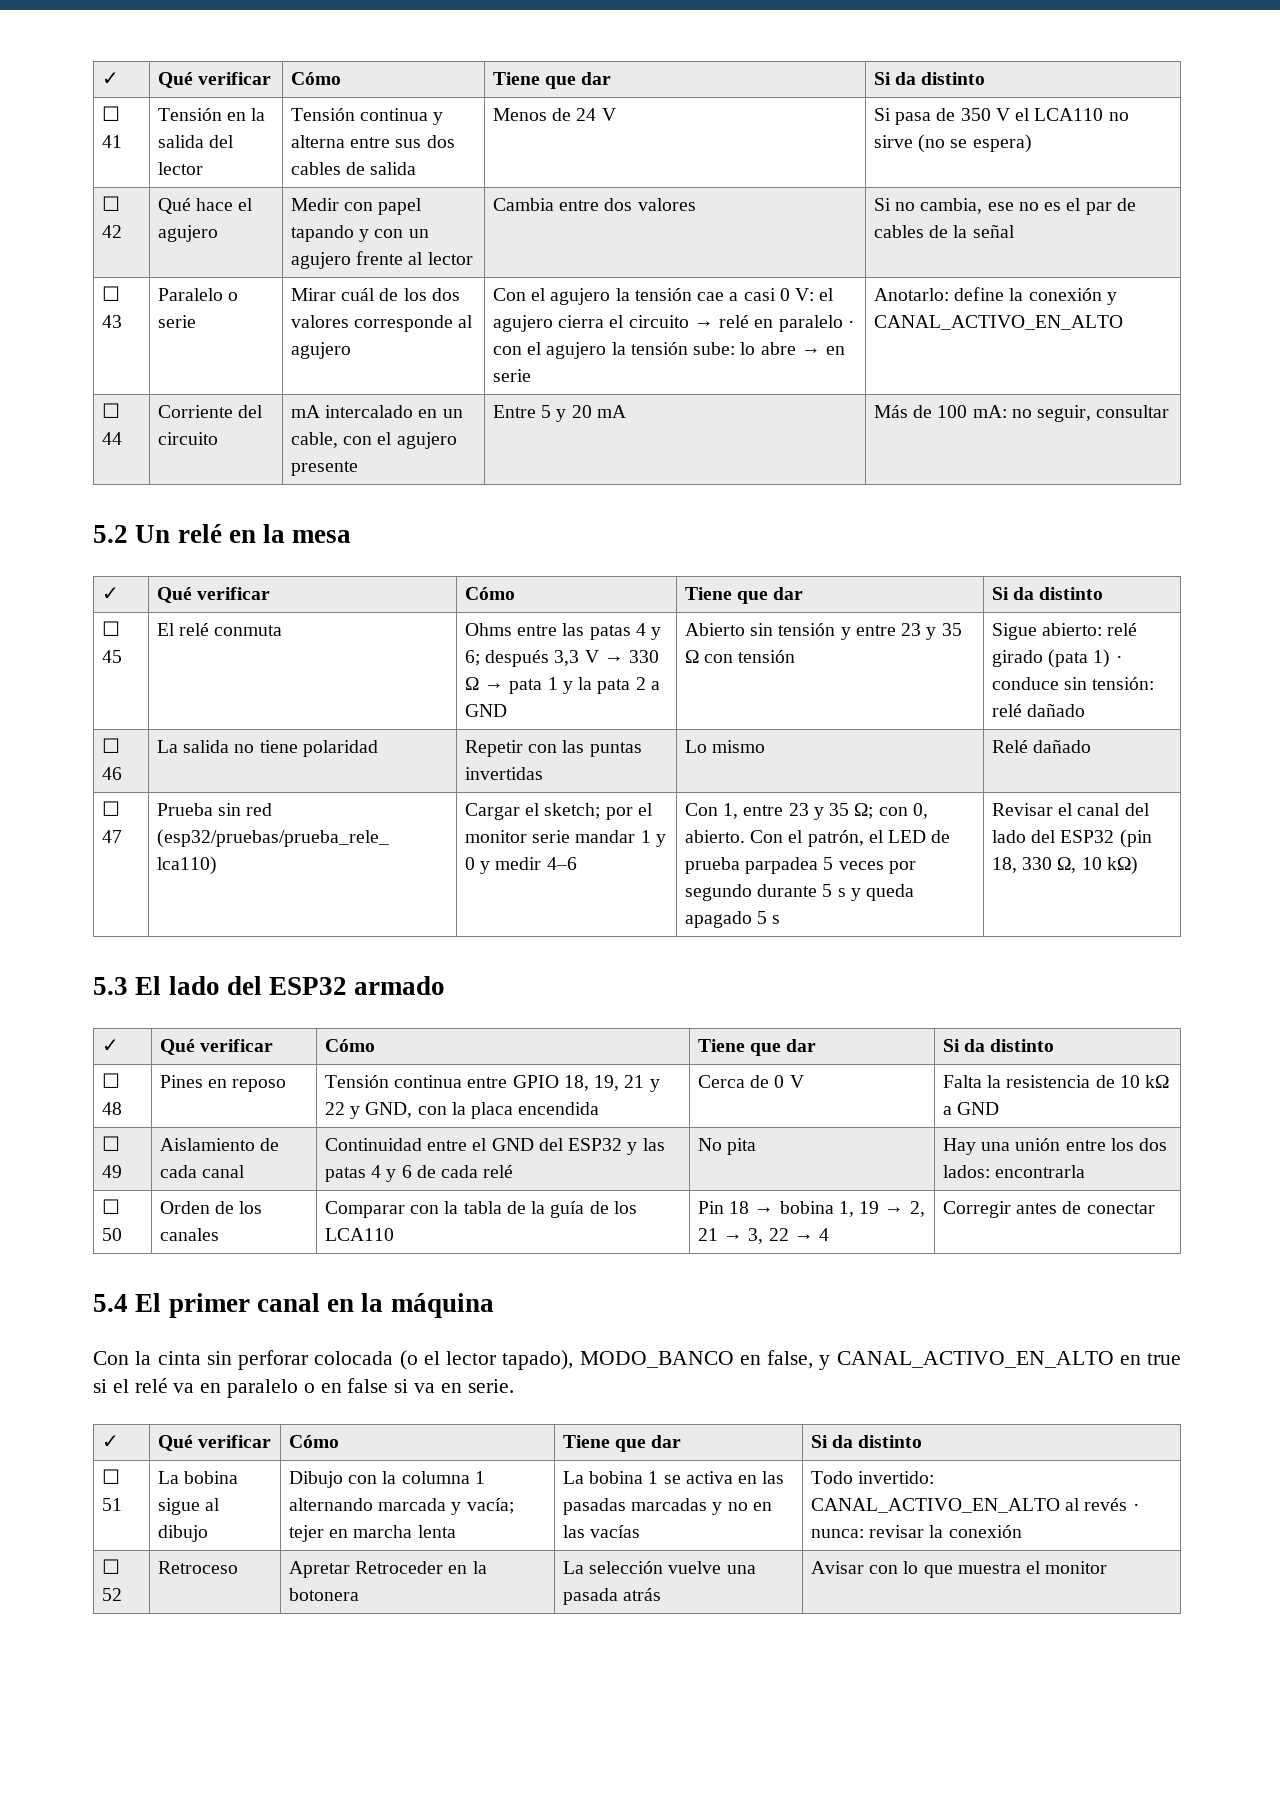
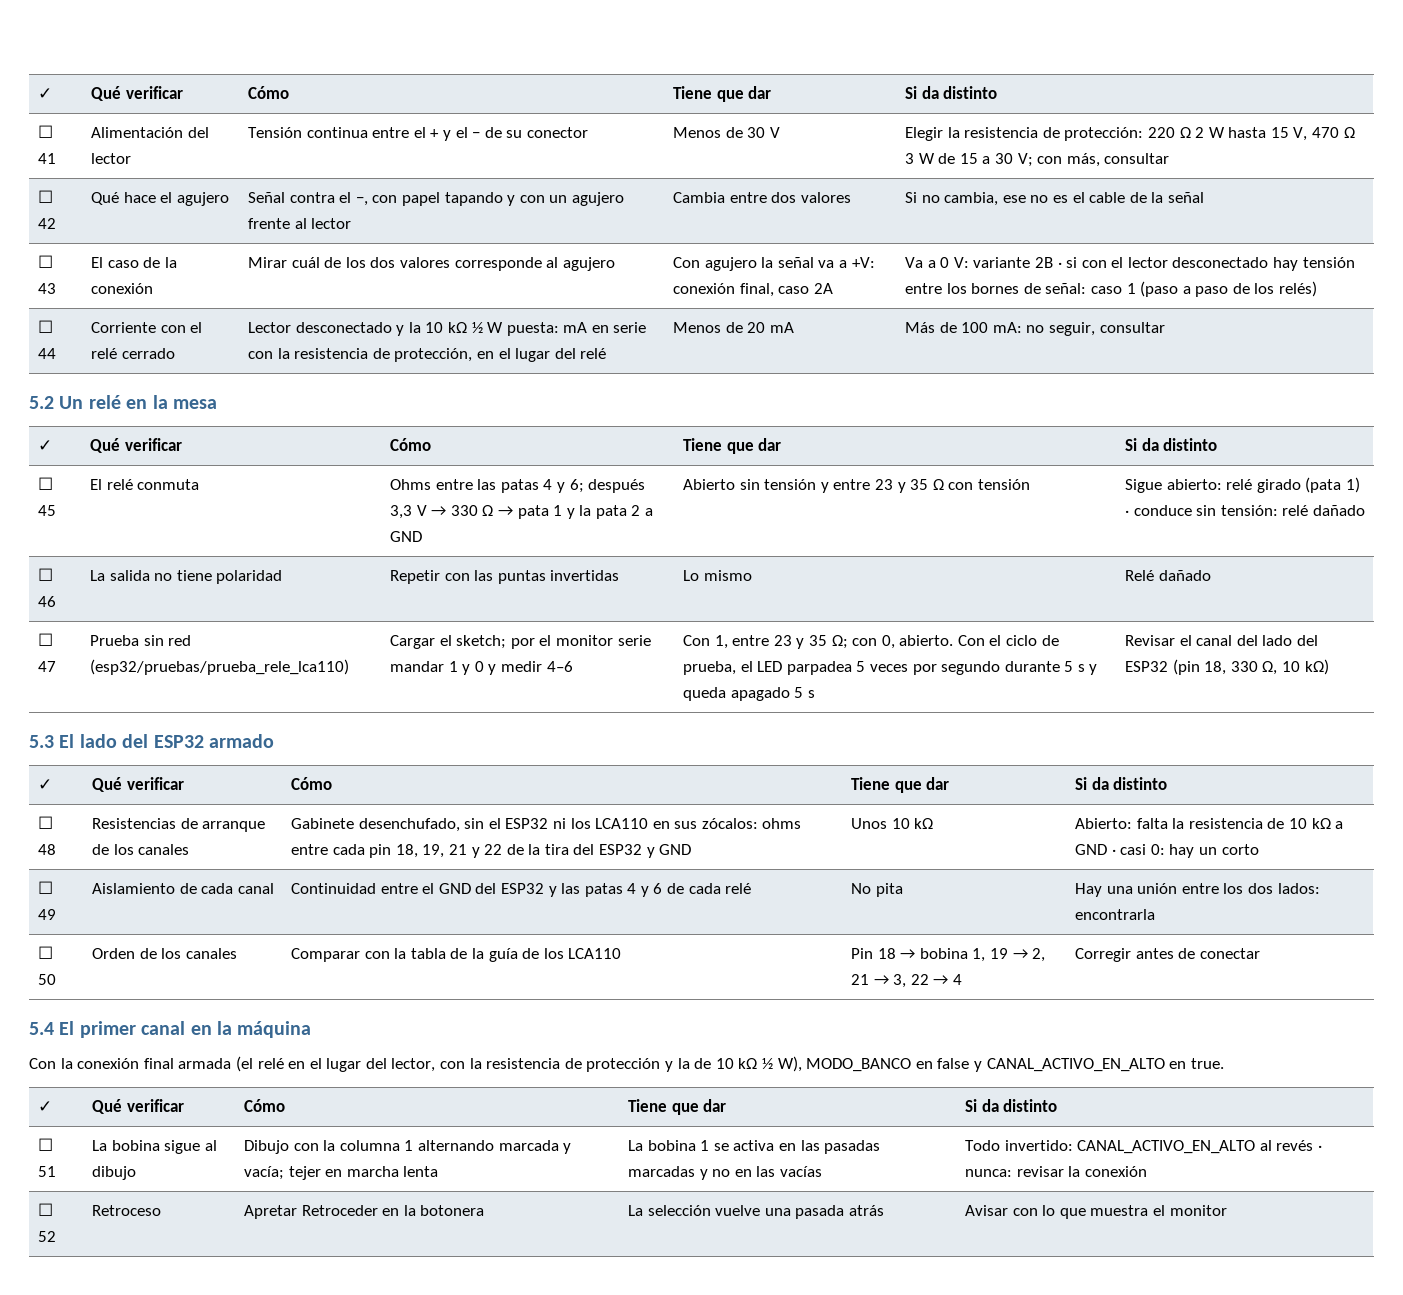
[157,108,266,121] [157,135,204,148] Tensión en la salida -> [90,127,183,138] Alimentación
[433,112,444,125] [290,135,455,148] [290,162,417,175] [492,108,616,121] [873,108,1129,125] [873,134,1032,153] y alterna entre sus dos cables de salida | Menos de 24 V | Si pasa de 350 V el LCA110 no sirve (no se espera) -> [372,127,588,141] [672,127,780,138] [904,127,1355,141] [904,153,1170,167] entre el + y el − de su conector | Menos de 30 V | Elegir la resistencia de protección: 220 Ω 2 W hasta 15 V, 470 Ω 3 W de 15 a 30 V; con más, consultar
[290,198,339,211] Medir -> [247,192,368,206] Señal contra el −,
[1085,198,1136,215] [873,225,924,238] par de cables -> [1089,192,1126,203] cable
[157,288,239,301] [157,315,196,328] Paralelo o serie -> [90,257,177,268] [90,283,153,294] El caso de la conexión
[531,288,835,305] [492,315,855,332] [492,342,846,359] [492,369,531,382] [873,287,1117,305] [873,315,1123,330] [101,403,120,418] [101,432,122,445] [157,405,264,418] [157,432,218,445] [290,405,463,418] [290,432,457,449] [290,461,358,476] [492,405,567,422] el agujero la tensión cae a casi 0 V: el agujero cierra el circuito → relé en paralelo · con el agujero la tensión sube: lo abre → en serie | Anotarlo: define la conexión y CANAL_ACTIVO_EN_ALTO // ☐ 44 | Corriente del circuito | mA intercalado en un cable, con el agujero presente | Entre 5 y -> [704,257,875,271] [672,283,833,297] [904,257,1355,271] [904,281,1318,297] [37,320,53,333] [37,348,56,359] [90,322,203,333] [90,348,175,359] [247,322,647,336] [247,348,607,362] [672,322,743,333] agujero la señal va a +V: conexión final, caso 2A | Va a 0 V: variante 2B · si con el lector desconectado hay tensión entre los bornes de señal: caso 1 (paso a paso de los relés) // ☐ 44 | Corriente con el relé cerrado | Lector desconectado y la 10 kΩ ½ W puesta: mA en serie con la resistencia de protección, en el lugar del relé | Menos de
[807,830,951,847] [684,857,740,874] patrón, el LED de prueba -> [1006,635,1059,646] [682,661,783,675] ciclo de prueba, el LED
[159,1075,287,1092] [324,1075,559,1088] Pines en reposo | Tensión continua entre GPIO -> [91,818,266,832] [91,844,190,855] [290,818,802,832] [290,844,392,858] Resistencias de arranque de los canales | Gabinete desenchufado, sin el ESP32 ni los LCA110 en sus zócalos: ohms entre cada pin
[350,1102,600,1119] [697,1075,804,1088] [942,1075,982,1088] y GND, con la placa encendida | Cerca de 0 V | Falta -> [506,844,692,858] [850,818,934,829] [1074,818,1168,829] de la tira del ESP32 y GND | Unos 10 kΩ | Abierto: falta
(1000, 1108) none -> [1111,844,1259,858] · casi 0: hay un corto
[157,1350,574,1370] cinta sin perforar colocada (o el lector tapado), -> [77,1056,802,1072] conexión final armada (el relé en el lugar del lector, con la resistencia de protección y la de 10 kΩ ½ W),
[767,1350,813,1369] false, -> [937,1058,970,1069] false
[1147,1353,1181,1365] [93,1378,514,1398] true si el relé va en paralelo o en false si va en serie. -> [1190,1058,1224,1069] true.

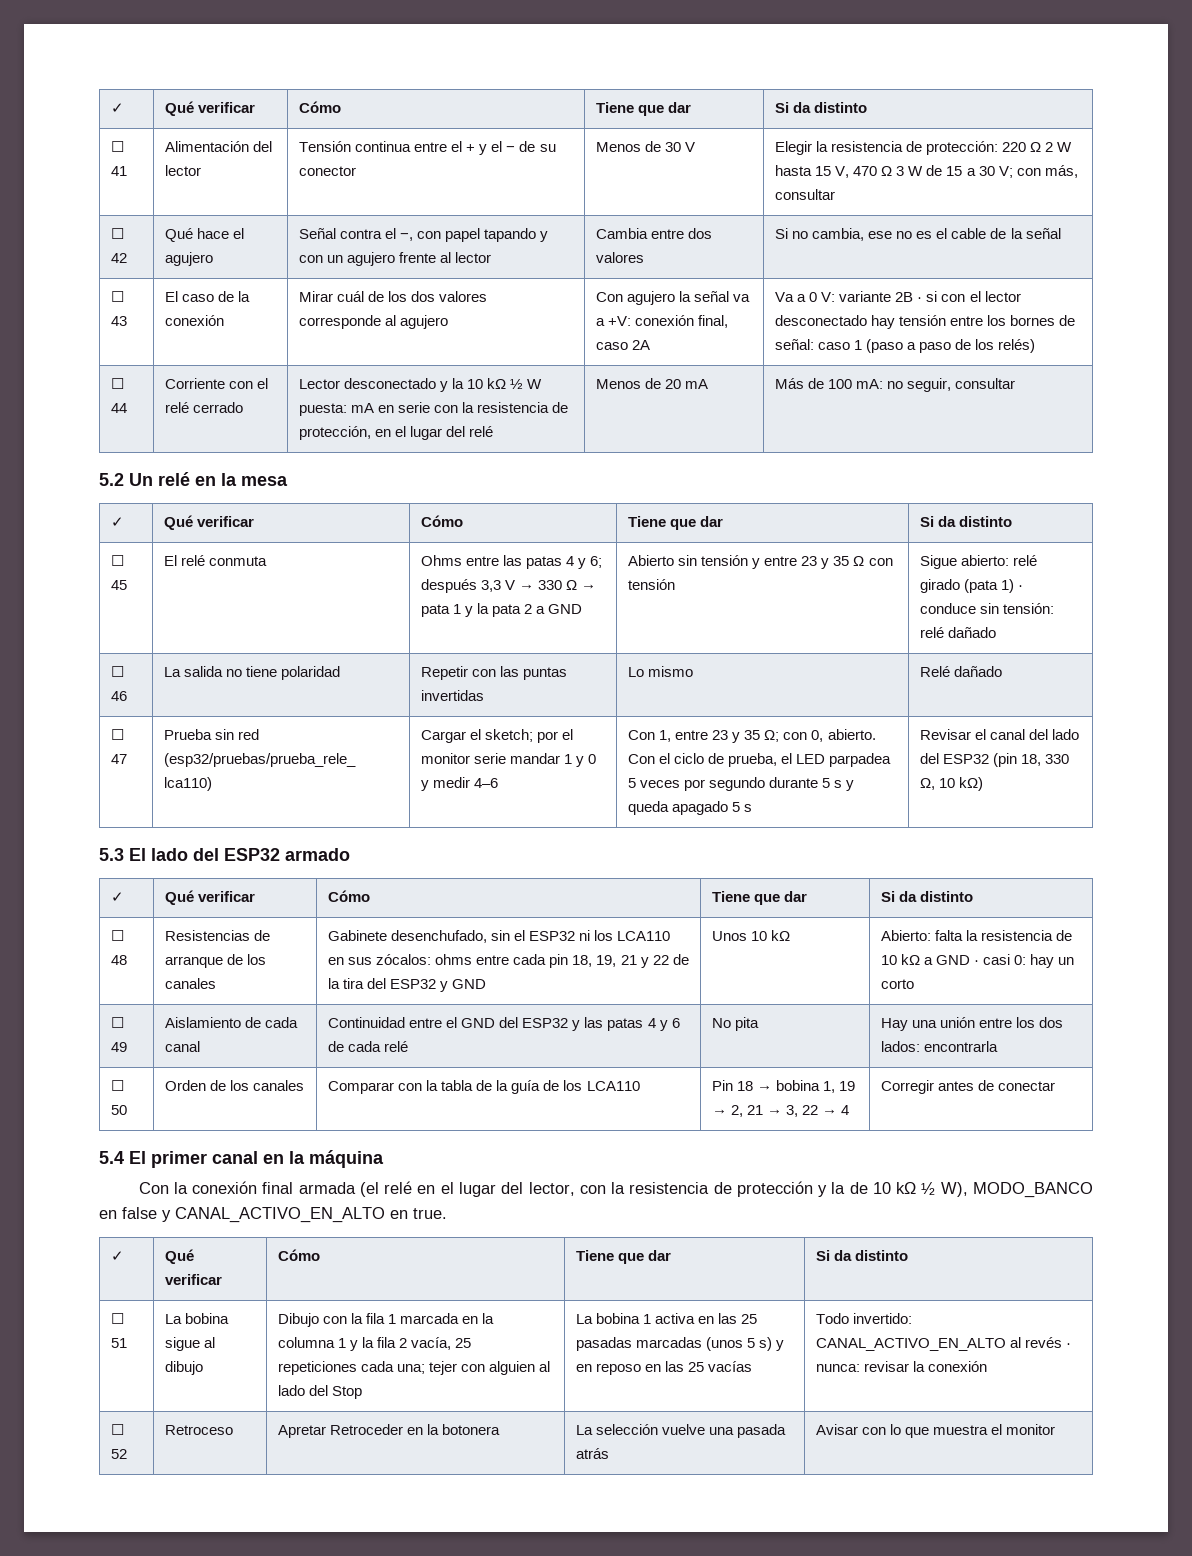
[339,1140,572,1154] [243,1166,439,1180] columna 1 alternando marcada y vacía; tejer en marcha lenta -> [366,1313,495,1324] [278,1337,472,1351] [278,1361,551,1375] [278,1385,363,1399] fila 1 marcada en la columna 1 y la fila 2 vacía, 25 repeticiones cada una; tejer con alguien al lado del Stop
[713,1143,729,1151] se -> (652, 1319) none
(820, 1145) none -> [741,1314,758,1324] 25
[699,1166,776,1180] y no en las -> [706,1337,785,1351] [576,1361,705,1375] (unos 5 s) y en reposo en las 25

